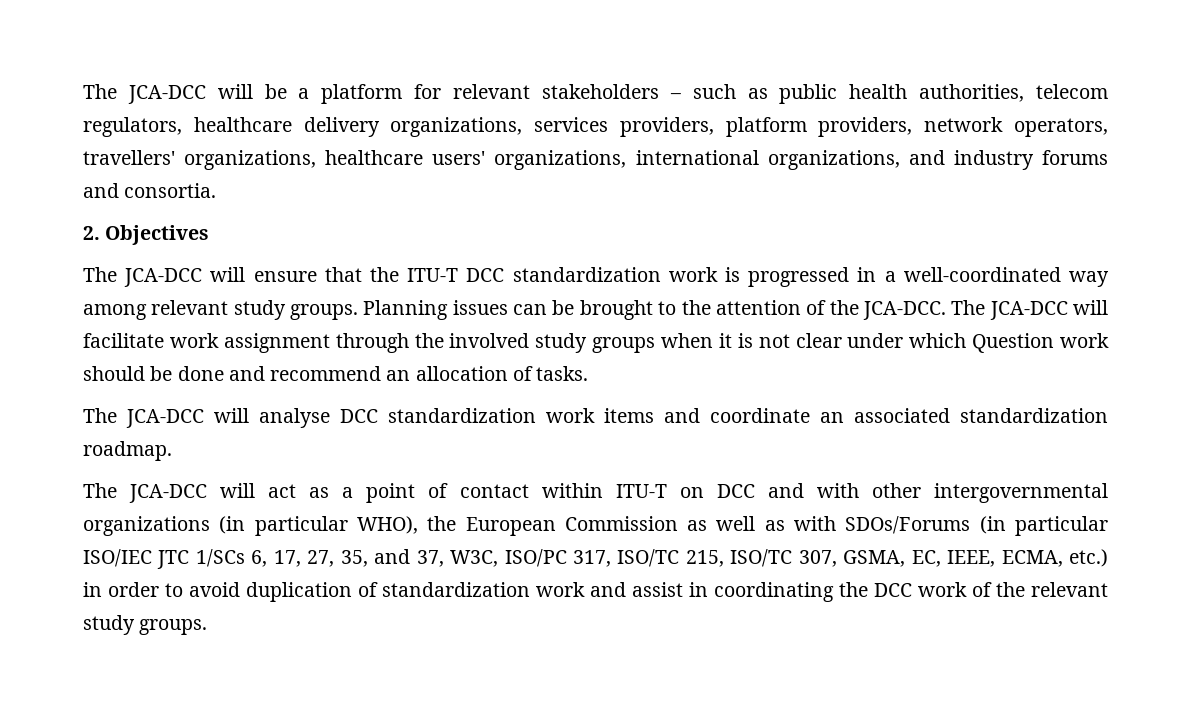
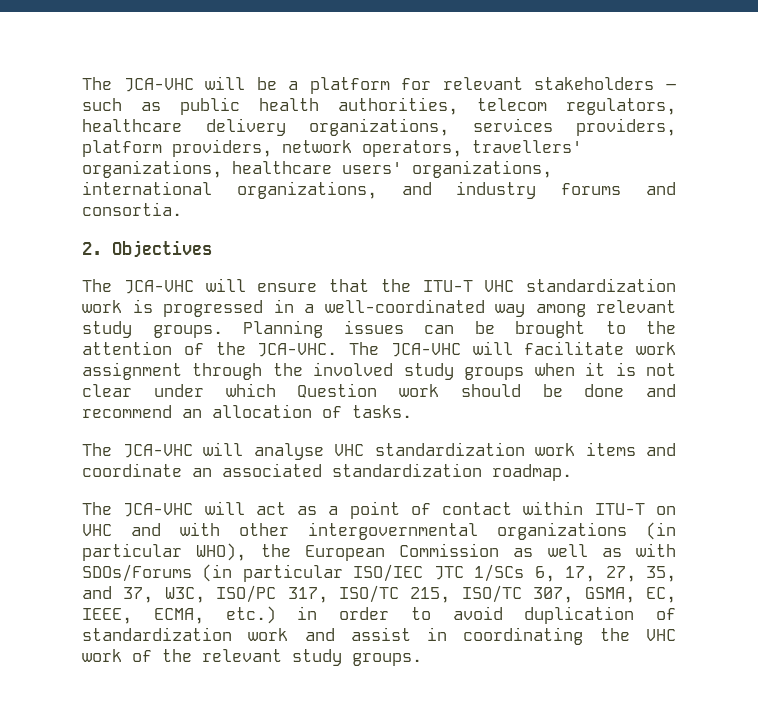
[83,84,206,104] The JCA-DCC -> [82,77,194,92] The JCA-VHC
[124,268,203,287] JCA-DCC -> [123,280,194,294] JCA-VHC
[466,268,505,282] DCC -> [484,280,515,292] VHC
[862,300,1068,320] JCA-DCC. The JCA-DCC -> [257,342,461,357] JCA-VHC. The JCA-VHC
[126,409,204,428] JCA-DCC -> [122,444,193,458] JCA-VHC
[340,409,378,423] DCC -> [334,444,364,456] VHC
[129,484,208,503] JCA-DCC -> [123,503,194,517] JCA-VHC
[716,484,755,498] DCC -> [82,524,112,536] VHC
[874,583,912,597] DCC -> [646,629,676,641] VHC

